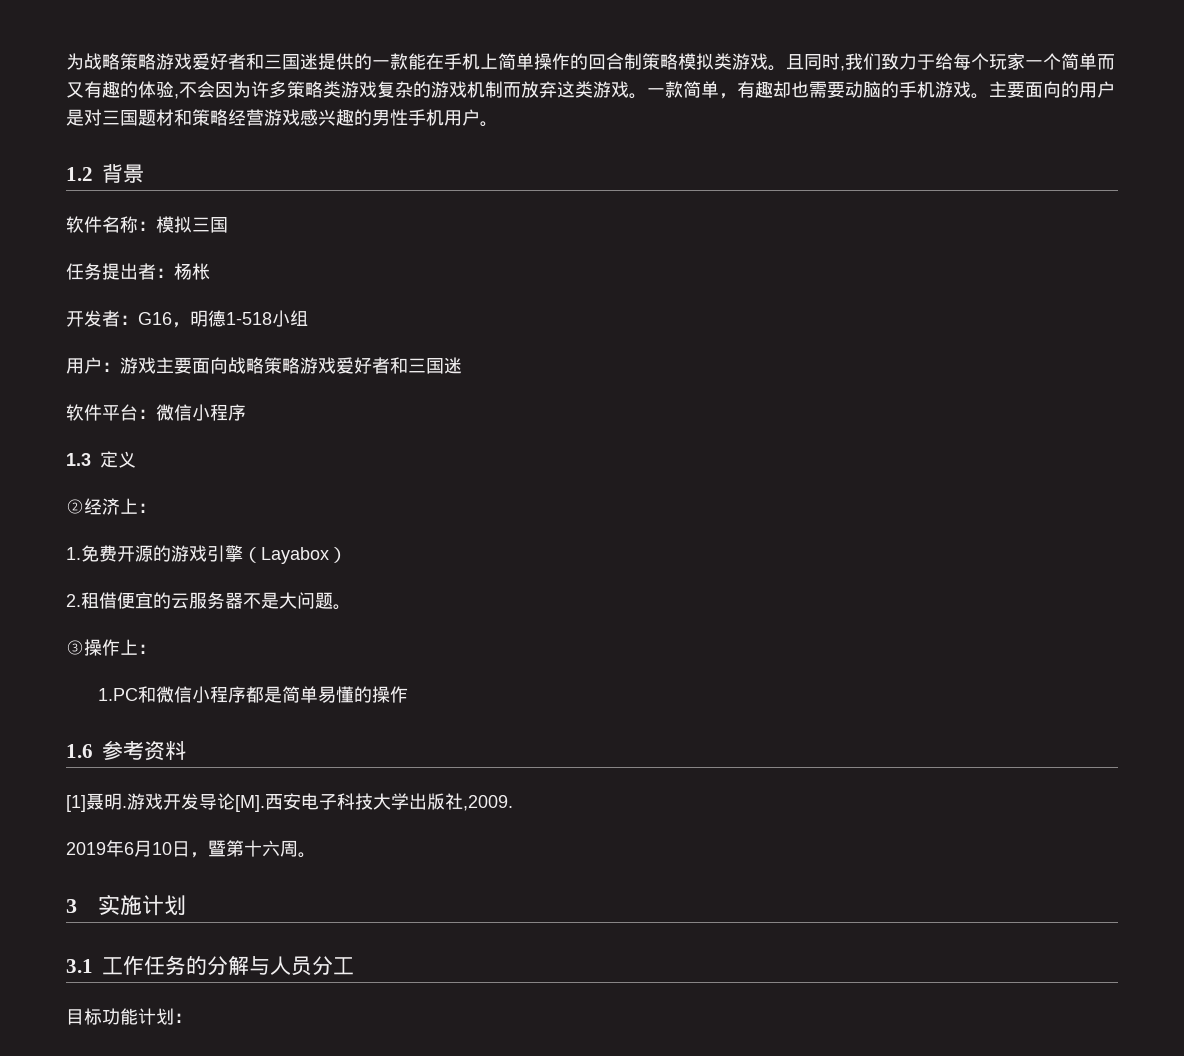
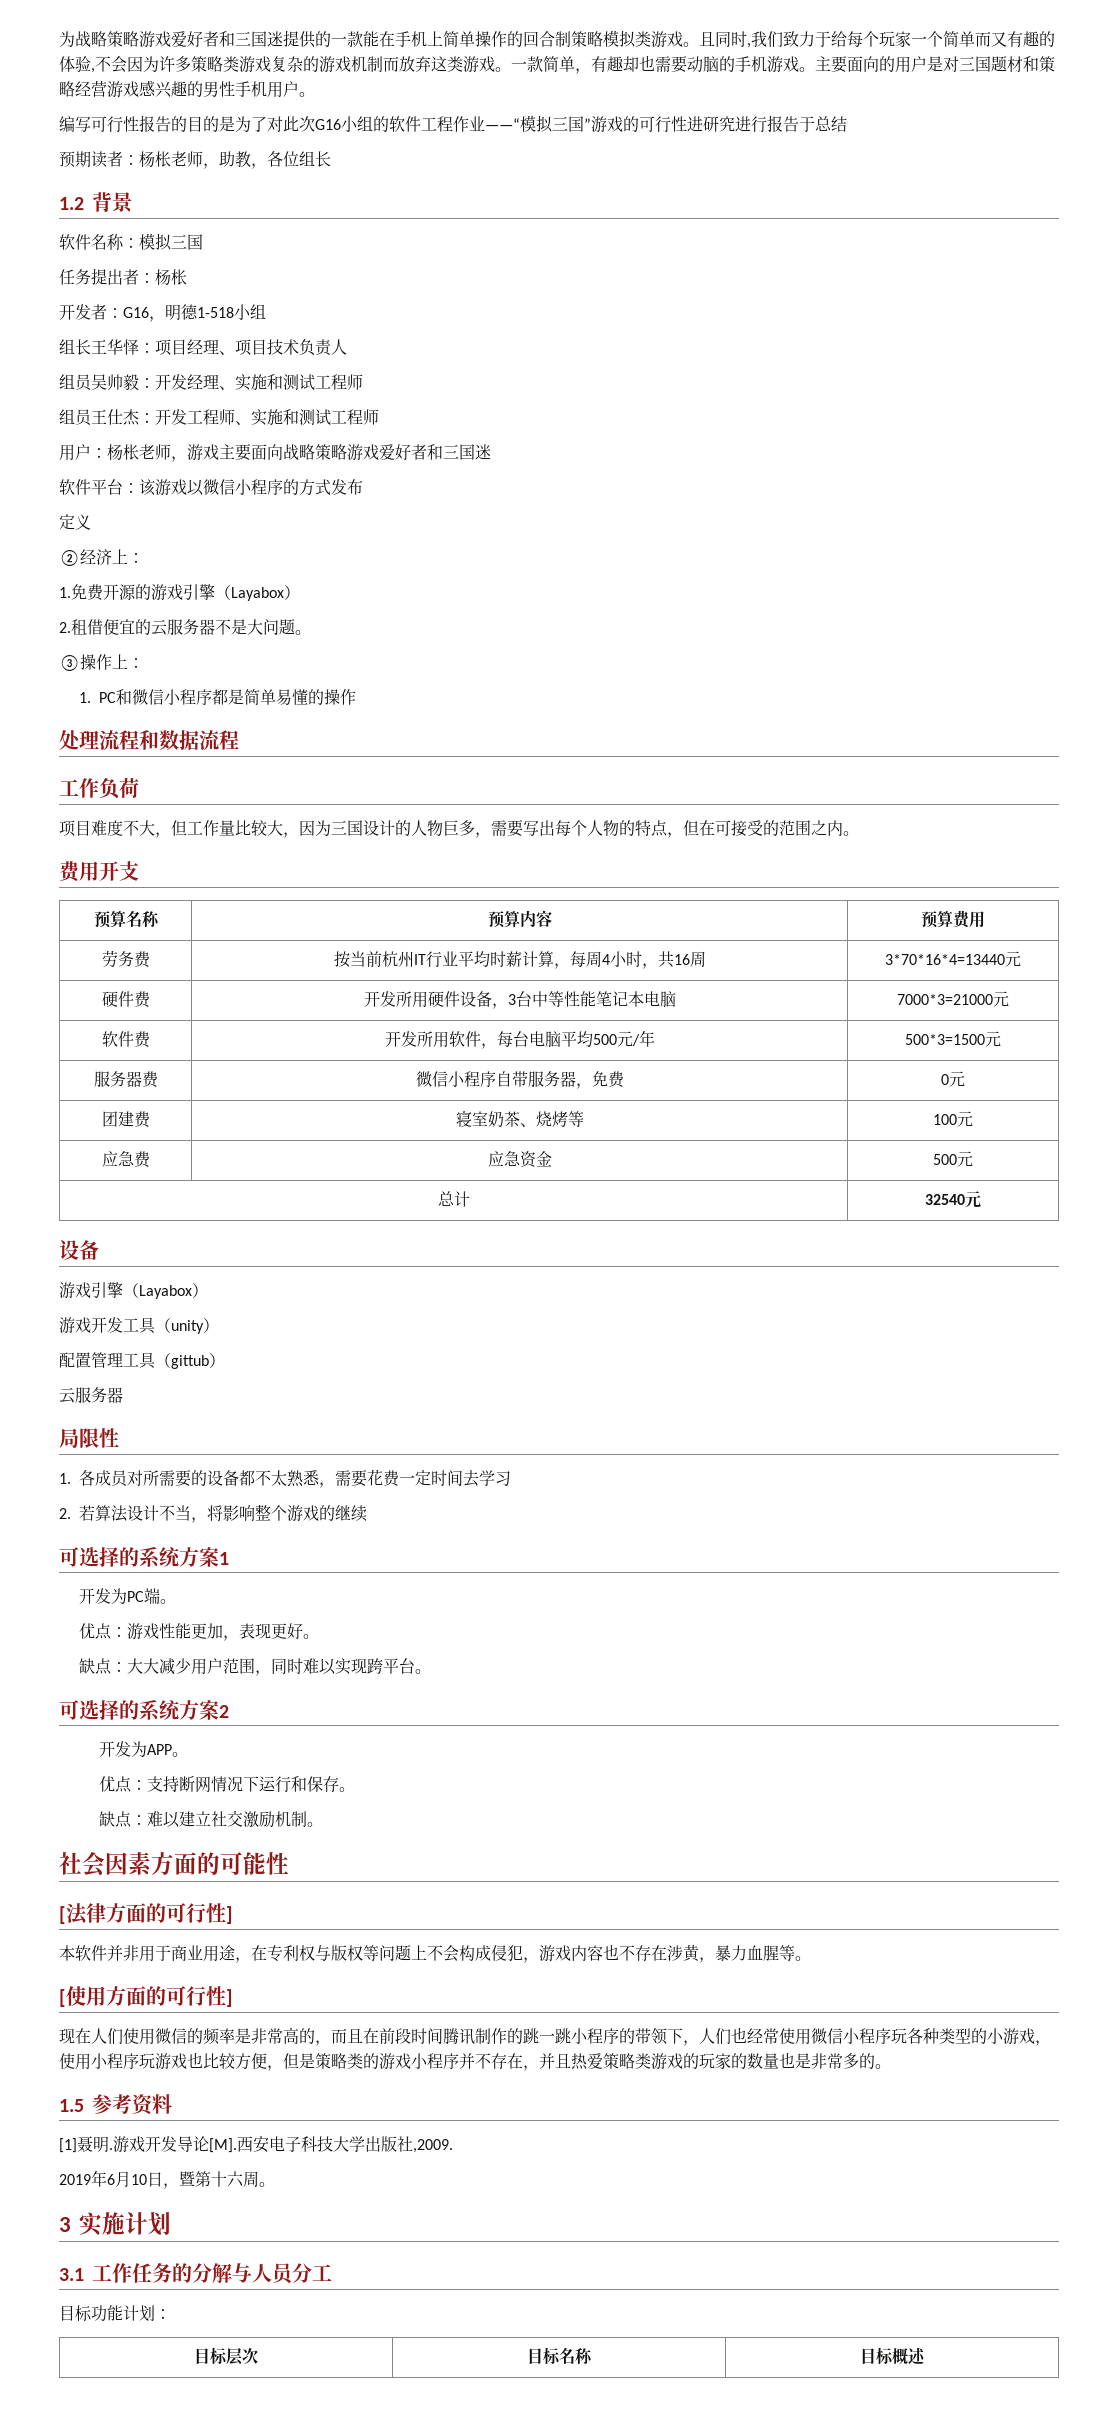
(498, 124) none -> [59,115,847,133] [59,151,331,169] // 编写可行性报告的目的是为了对此次G16小组的软件工程作业——“模拟三国”游戏的可行性进研究进行报告于总结 // 预期读者：杨枨老师，助教，各位组长
(308, 318) none -> [59,339,347,356] [59,374,363,391] [59,409,379,426] // 组长王华怿：项目经理、项目技术负责人 // 组员吴帅毅：开发经理、实施和测试工程师 // 组员王仕杰：开发工程师、实施和测试工程师
(120, 367) none -> [107,444,187,462] 杨枨老师，
[156,404,246,421] [66,453,91,466] 微信小程序 // 1.3 -> [139,479,363,496] 该游戏以微信小程序的方式发布 //
[97,688,138,701] 1.PC -> [78,692,116,703] 1. PC
[66,744,93,758] 1.6 -> [59,730,239,750] [59,778,139,799] [59,820,859,838] [59,861,139,882] [93,910,160,928] [487,910,552,928] [921,910,985,928] [101,950,151,968] [333,951,706,969] [885,951,1022,967] [101,991,151,1008] [363,991,676,1009] [897,991,1010,1007] [101,1031,151,1048] [384,1030,655,1049] [905,1031,1001,1047] [93,1071,159,1088] [415,1071,625,1089] [941,1071,965,1087] [101,1111,151,1128] [455,1110,584,1128] [933,1111,973,1127] [101,1151,151,1168] [487,1151,552,1168] [933,1151,973,1167] [437,1191,470,1207] [925,1191,981,1208] [59,1240,99,1260] [59,1282,208,1299] [59,1317,219,1334] [59,1352,225,1369] [59,1387,123,1404] [59,1428,119,1448] [59,1469,511,1488] [59,1504,367,1523] [59,1546,229,1568] [78,1588,176,1604] [78,1623,319,1641] [78,1658,431,1676] [59,1699,229,1721] [98,1741,188,1757] [98,1776,355,1793] [98,1810,323,1828] [59,1852,289,1877] [59,1903,233,1925] [59,1944,811,1963] [59,1986,233,2007] [59,2027,1051,2046] [59,2052,891,2071] [59,2099,84,2112] 处理流程和数据流程 // 工作负荷 // 项目难度不大，但工作量比较大，因为三国设计的人物巨多，需要写出每个人物的特点，但在可接受的范围之内。 // 费用开支 // 预算名称 | 预算内容 | 预算费用 // 劳务费 | 按当前杭州IT行业平均时薪计算，每周4小时，共16周 | 3*70*16*4=13440元 // 硬件费 | 开发所用硬件设备，3台中等性能笔记本电脑 | 7000*3=21000元 // 软件费 | 开发所用软件，每台电脑平均500元/年 | 500*3=1500元 // 服务器费 | 微信小程序自带服务器，免费 | 0元 // 团建费 | 寝室奶茶、烧烤等 | 100元 // 应急费 | 应急资金 | 500元 // 总计 | 32540元 // 设备 // 游戏引擎（Layabox） // 游戏开发工具（unity） // 配置管理工具（gittub） // 云服务器 // 局限性 // 1.各成员对所需要的设备都不太熟悉，需要花费一定时间去学习 // 2.若算法设计不当，将影响整个游戏的继续 // 可选择的系统方案1 // 开发为PC端。 // 优点：游戏性能更加，表现更好。 // 缺点：大大减少用户范围，同时难以实现跨平台。 // 可选择的系统方案2 // 开发为APP。 // 优点：支持断网情况下运行和保存。 // 缺点：难以建立社交激励机制。 // 社会因素方面的可能性 // [法律方面的可行性] // 本软件并非用于商业用途，在专利权与版权等问题上不会构成侵犯，游戏内容也不存在涉黄，暴力血腥等。 // [使用方面的可行性] // 现在人们使用微信的频率是非常高的，而且在前段时间腾讯制作的跳一跳小程序的带领下，人们也经常使用微信小程序玩各种类型的小游戏，使用小程序玩游戏也比较方便，但是策略类的游戏小程序并不存在，并且热爱策略类游戏的玩家的数量也是非常多的。 // 1.5
(192, 1018) none -> [194,2347,258,2365] [527,2347,593,2365] [860,2347,926,2365] // 目标层次 | 目标名称 | 目标概述

